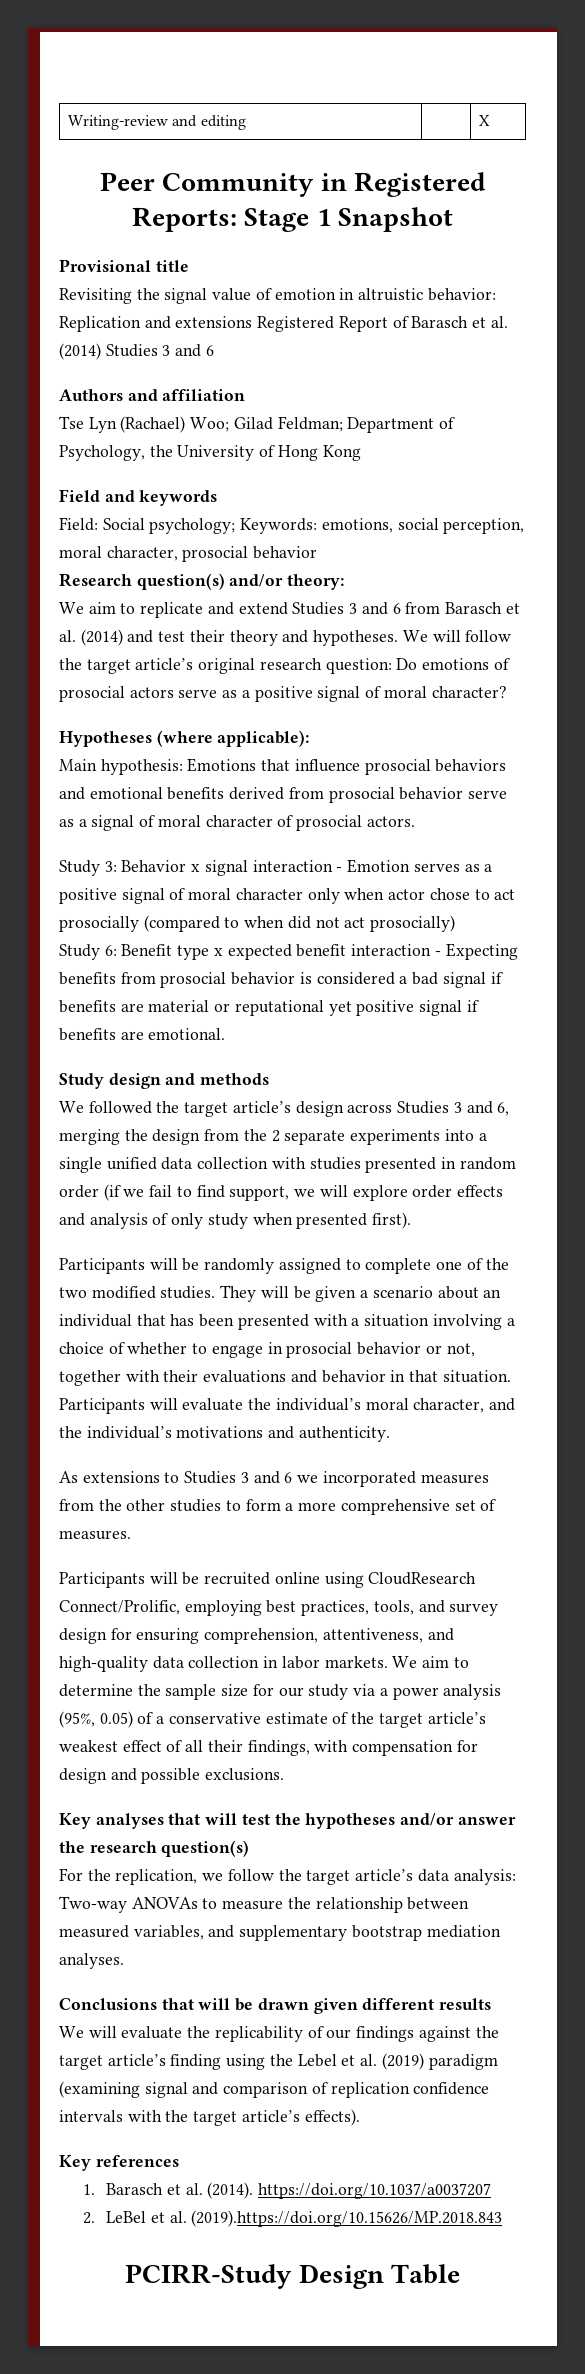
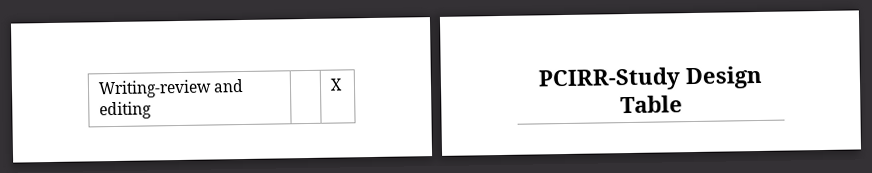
[99,172,487,197] [131,207,454,232] [59,259,189,272] [59,288,496,304] [59,316,508,332] [59,343,214,360] [59,389,246,401] [59,416,456,433] [59,445,361,461] [59,489,218,506] [59,517,525,534] [59,546,318,562] [59,573,345,590] [59,602,520,618] [59,629,512,646] [59,658,510,674] [59,686,507,702] [59,730,310,747] [59,758,507,775] [59,787,508,803] [59,815,415,831] [59,859,493,876] [59,888,516,904] [59,915,456,932] [59,943,518,960] [59,972,503,988] [59,1000,479,1016] [59,1028,226,1041] [59,1073,270,1089] [59,1101,510,1117] [59,1129,487,1145] [59,1157,516,1173] [59,1184,503,1201] [59,1212,412,1229] [59,1258,509,1274] [59,1285,502,1302] [59,1314,515,1330] [59,1342,475,1358] [59,1370,511,1386] [59,1398,516,1414] [59,1426,390,1442] [59,1471,489,1487] [59,1499,497,1515] [59,1530,131,1540] [59,1572,477,1588] [59,1600,499,1616] [59,1628,454,1644] [59,1656,469,1672] [59,1684,502,1700] [59,1711,486,1728] [59,1740,478,1756] [59,1768,285,1784] [59,1813,516,1829] [59,1840,250,1857] [59,1868,516,1885] [59,1896,470,1913] [59,1925,501,1941] [59,1953,124,1969] [59,1998,492,2014] [59,2026,499,2042] [59,2053,498,2070] [59,2081,490,2098] [59,2109,360,2126] [59,2155,179,2171] [82,2182,491,2199] [82,2210,503,2227] // Peer Community in Registered Reports: Stage 1 Snapshot // Provisional title // Revisiting the signal value of emotion in altruistic behavior: Replication and extensions Registered Report of Barasch et al. (2014) Studies 3 and 6 // Authors and affiliation // Tse Lyn (Rachael) Woo; Gilad Feldman; Department of Psychology, the University of Hong Kong // Field and keywords // Field: Social psychology; Keywords: emotions, social perception, moral character, prosocial behavior // Research question(s) and/or theory: // We aim to replicate and extend Studies 3 and 6 from Barasch et al. (2014) and test their theory and hypotheses. We will follow the target article’s original research question: Do emotions of prosocial actors serve as a positive signal of moral character? // Hypotheses (where applicable): // Main hypothesis: Emotions that influence prosocial behaviors and emotional benefits derived from prosocial behavior serve as a signal of moral character of prosocial actors. // Study 3: Behavior x signal interaction - Emotion serves as a positive signal of moral character only when actor chose to act prosocially (compared to when did not act prosocially) // Study 6: Benefit type x expected benefit interaction - Expecting benefits from prosocial behavior is considered a bad signal if benefits are material or reputational yet positive signal if benefits are emotional. // Study design and methods // We followed the target article’s design across Studies 3 and 6, merging the design from the 2 separate experiments into a single unified data collection with studies presented in random order (if we fail to find support, we will explore order effects and analysis of only study when presented first). // Participants will be randomly assigned to complete one of the two modified studies. They will be given a scenario about an individual that has been presented with a situation involving a choice of whether to engage in prosocial behavior or not, together with their evaluations and behavior in that situation. Participants will evaluate the individual’s moral character, and the individual’s motivations and authenticity. // As extensions to Studies 3 and 6 we incorporated measures from the other studies to form a more comprehensive set of measures. // Participants will be recruited online using CloudResearch Connect/Prolific, employing best practices, tools, and survey design for ensuring comprehension, attentiveness, and high-quality data collection in labor markets. We aim to determine the sample size for our study via a power analysis (95%, 0.05) of a conservative estimate of the target article’s weakest effect of all their findings, with compensation for design and possible exclusions. // Key analyses that will test the hypotheses and/or answer the research question(s) // For the replication, we follow the target article’s data analysis: Two-way ANOVAs to measure the relationship between measured variables, and supplementary bootstrap mediation analyses. // Conclusions that will be drawn given different results // We will evaluate the replicability of our findings against the target article’s finding using the Lebel et al. (2019) paradigm (examining signal and comparison of replication confidence intervals with the target article’s effects). // Key references // 1. Barasch et al. (2014). https://doi.org/10.1037/a0037207 // 2. LeBel et al. (2019).https://doi.org/10.15626/MP.2018.843 -> (344, 84) none

